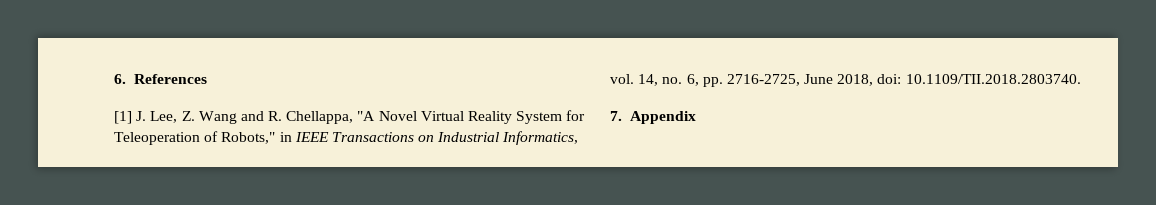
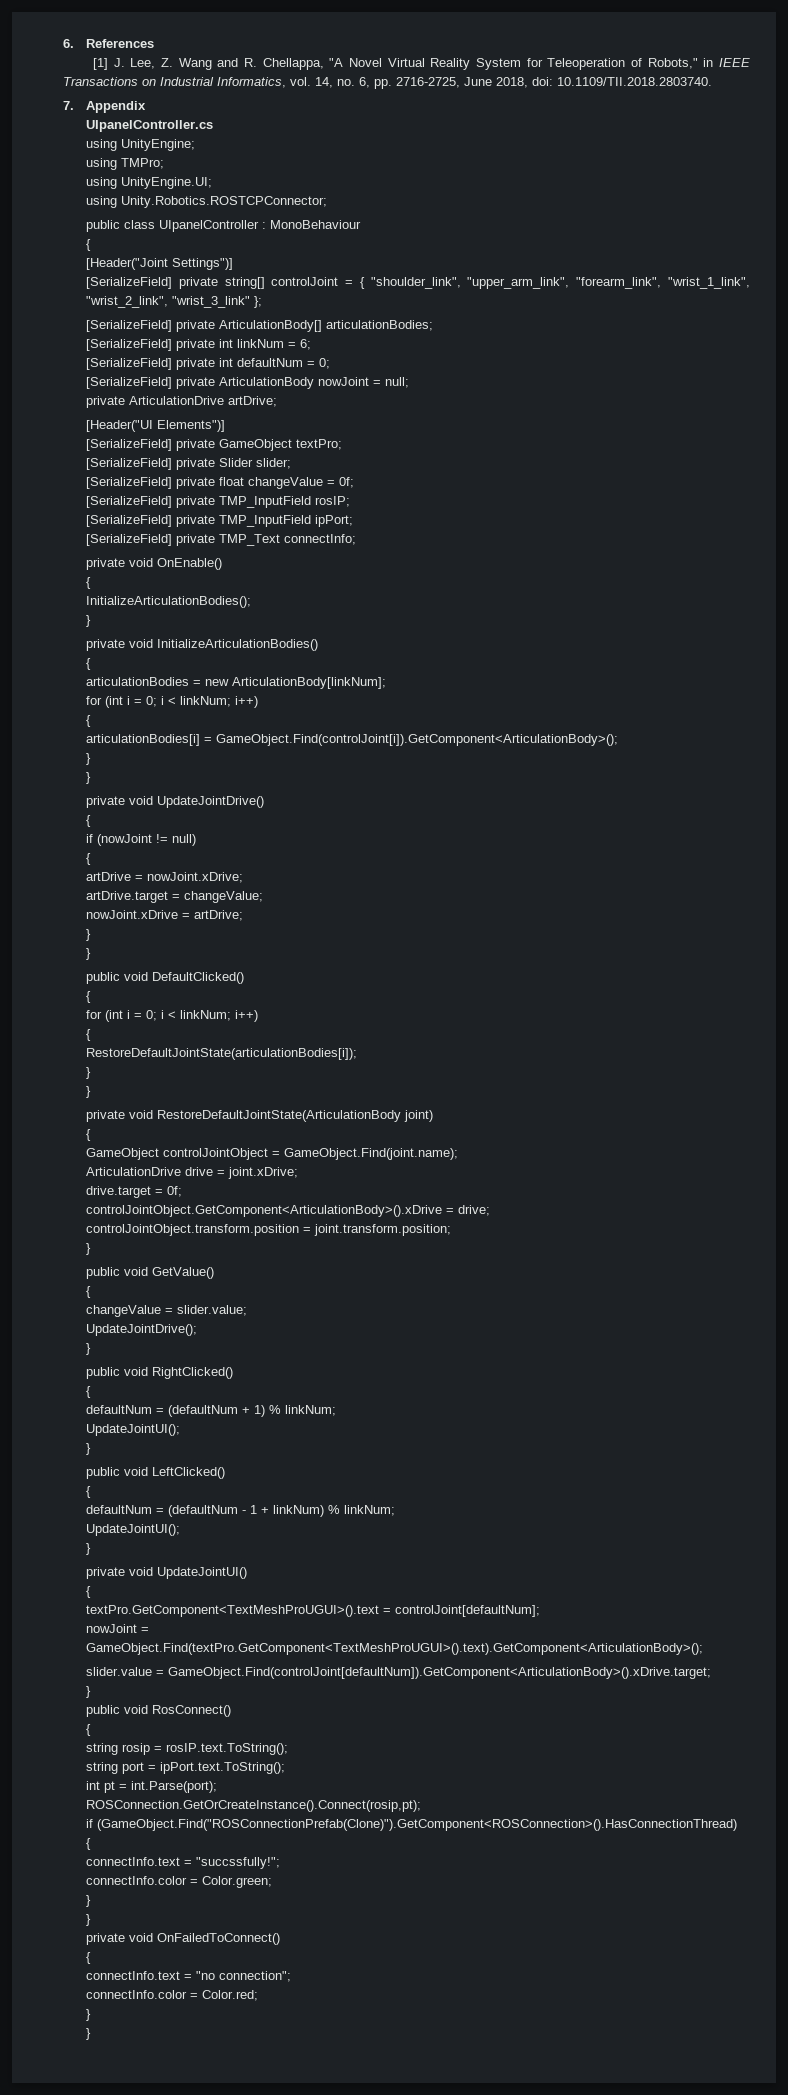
(696, 117) none -> [86,120,214,132] [86,139,196,151] [86,158,165,170] [86,177,213,189] [86,196,328,208] [86,220,362,232] [86,239,92,251] [86,258,234,270] [86,277,750,289] [86,296,263,308] [86,320,434,332] [86,339,312,351] [86,358,331,370] [86,377,410,389] [86,396,278,408] [86,420,226,432] [86,439,343,451] [86,458,292,470] [86,477,355,489] [86,496,351,508] [86,515,354,527] [86,534,357,546] [86,558,223,570] [86,577,92,589] [86,596,252,608] [86,615,92,627] [86,639,319,651] [86,658,92,670] [86,677,387,689] [86,696,259,708] [86,715,92,727] [86,734,619,746] [86,753,92,765] [86,772,92,784] [86,796,265,808] [86,815,92,827] [86,834,197,846] [86,853,92,865] [86,872,244,883] [86,891,264,903] [86,910,244,921] [86,929,92,941] [86,948,92,960] [86,972,245,984] [86,991,92,1003] [86,1010,259,1022] [86,1029,92,1041] [86,1048,358,1060] [86,1067,92,1079] [86,1086,92,1098] [86,1110,434,1122] [86,1129,92,1141] [86,1148,459,1160] [86,1167,299,1179] [86,1186,183,1198] [86,1205,491,1217] [86,1224,452,1236] [86,1243,92,1255] [86,1267,215,1279] [86,1286,92,1298] [86,1305,248,1317] [86,1324,198,1336] [86,1343,92,1355] [86,1367,234,1379] [86,1386,92,1398] [86,1405,337,1417] [86,1424,181,1436] [86,1443,92,1455] [86,1467,226,1479] [86,1486,92,1498] [86,1505,396,1517] [86,1524,181,1536] [86,1543,92,1555] [86,1567,248,1579] [86,1586,92,1598] [86,1605,541,1617] [86,1624,150,1633] [86,1643,704,1655] [86,1667,712,1679] [86,1686,92,1698] [86,1705,232,1717] [86,1724,92,1736] [86,1743,289,1755] [86,1762,286,1774] [86,1781,218,1793] [86,1800,422,1812] [86,1819,738,1831] [86,1838,92,1850] [86,1857,281,1869] [86,1876,273,1888] [86,1895,92,1907] [86,1914,92,1926] [86,1933,281,1945] [86,1952,92,1964] [86,1971,292,1982] [86,1990,259,2001] [86,2009,92,2021] [86,2028,92,2040] // UIpanelController.cs // using UnityEngine; // using TMPro; // using UnityEngine.UI; // using Unity.Robotics.ROSTCPConnector; // public class UIpanelController : MonoBehaviour // { // [Header("Joint Settings")] // [SerializeField] private string[] controlJoint = { "shoulder_link", "upper_arm_link", "forearm_link", "wrist_1_link", "wrist_2_link", "wrist_3_link" }; // [SerializeField] private ArticulationBody[] articulationBodies; // [SerializeField] private int linkNum = 6; // [SerializeField] private int defaultNum = 0; // [SerializeField] private ArticulationBody nowJoint = null; // private ArticulationDrive artDrive; // [Header("UI Elements")] // [SerializeField] private GameObject textPro; // [SerializeField] private Slider slider; // [SerializeField] private float changeValue = 0f; // [SerializeField] private TMP_InputField rosIP; // [SerializeField] private TMP_InputField ipPort; // [SerializeField] private TMP_Text connectInfo; // private void OnEnable() // { // InitializeArticulationBodies(); // } // private void InitializeArticulationBodies() // { // articulationBodies = new ArticulationBody[linkNum]; // for (int i = 0; i < linkNum; i++) // { // articulationBodies[i] = GameObject.Find(controlJoint[i]).GetComponent<ArticulationBody>(); // } // } // private void UpdateJointDrive() // { // if (nowJoint != null) // { // artDrive = nowJoint.xDrive; // artDrive.target = changeValue; // nowJoint.xDrive = artDrive; // } // } // public void DefaultClicked() // { // for (int i = 0; i < linkNum; i++) // { // RestoreDefaultJointState(articulationBodies[i]); // } // } // private void RestoreDefaultJointState(ArticulationBody joint) // { // GameObject controlJointObject = GameObject.Find(joint.name); // ArticulationDrive drive = joint.xDrive; // drive.target = 0f; // controlJointObject.GetComponent<ArticulationBody>().xDrive = drive; // controlJointObject.transform.position = joint.transform.position; // } // public void GetValue() // { // changeValue = slider.value; // UpdateJointDrive(); // } // public void RightClicked() // { // defaultNum = (defaultNum + 1) % linkNum; // UpdateJointUI(); // } // public void LeftClicked() // { // defaultNum = (defaultNum - 1 + linkNum) % linkNum; // UpdateJointUI(); // } // private void UpdateJointUI() // { // textPro.GetComponent<TextMeshProUGUI>().text = controlJoint[defaultNum]; // nowJoint = GameObject.Find(textPro.GetComponent<TextMeshProUGUI>().text).GetComponent<ArticulationBody>(); // slider.value = GameObject.Find(controlJoint[defaultNum]).GetComponent<ArticulationBody>().xDrive.target; // } // public void RosConnect() // { // string rosip = rosIP.text.ToString(); // string port = ipPort.text.ToString(); // int pt = int.Parse(port); // ROSConnection.GetOrCreateInstance().Connect(rosip,pt); // if (GameObject.Find("ROSConnectionPrefab(Clone)").GetComponent<ROSConnection>().HasConnectionThread) // { // connectInfo.text = "succssfully!"; // connectInfo.color = Color.green; // } // } // private void OnFailedToConnect() // { // connectInfo.text = "no connection"; // connectInfo.color = Color.red; // } // }

